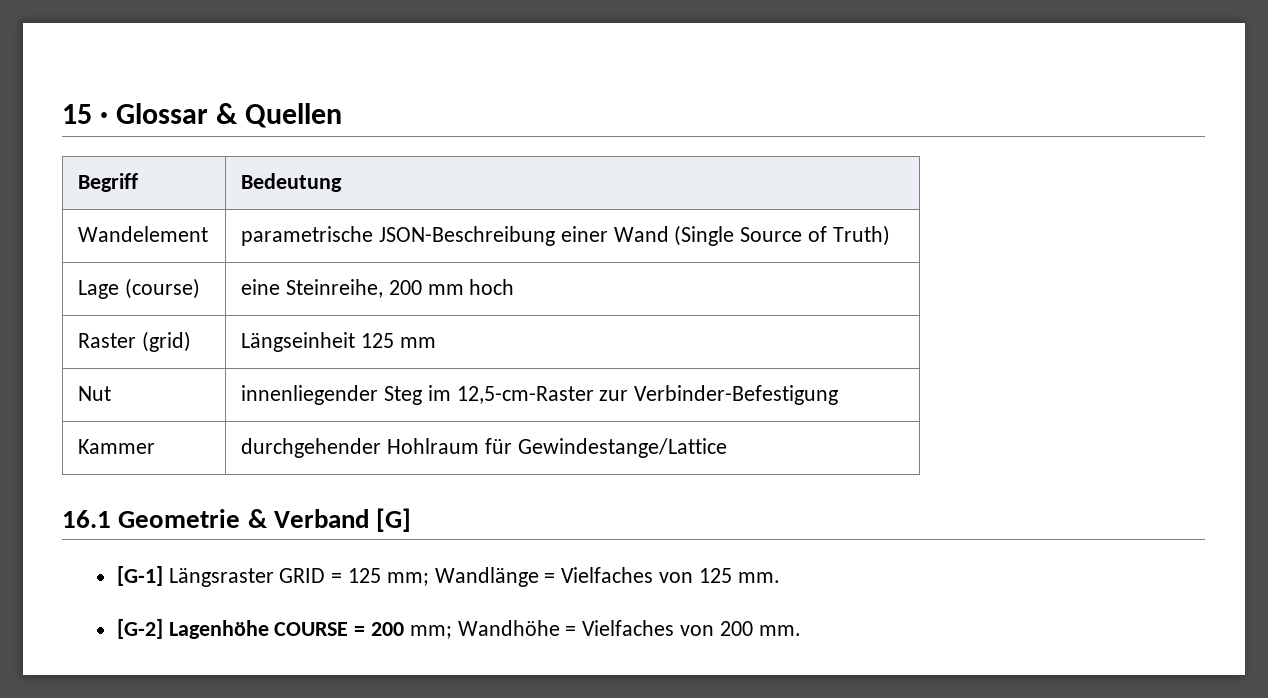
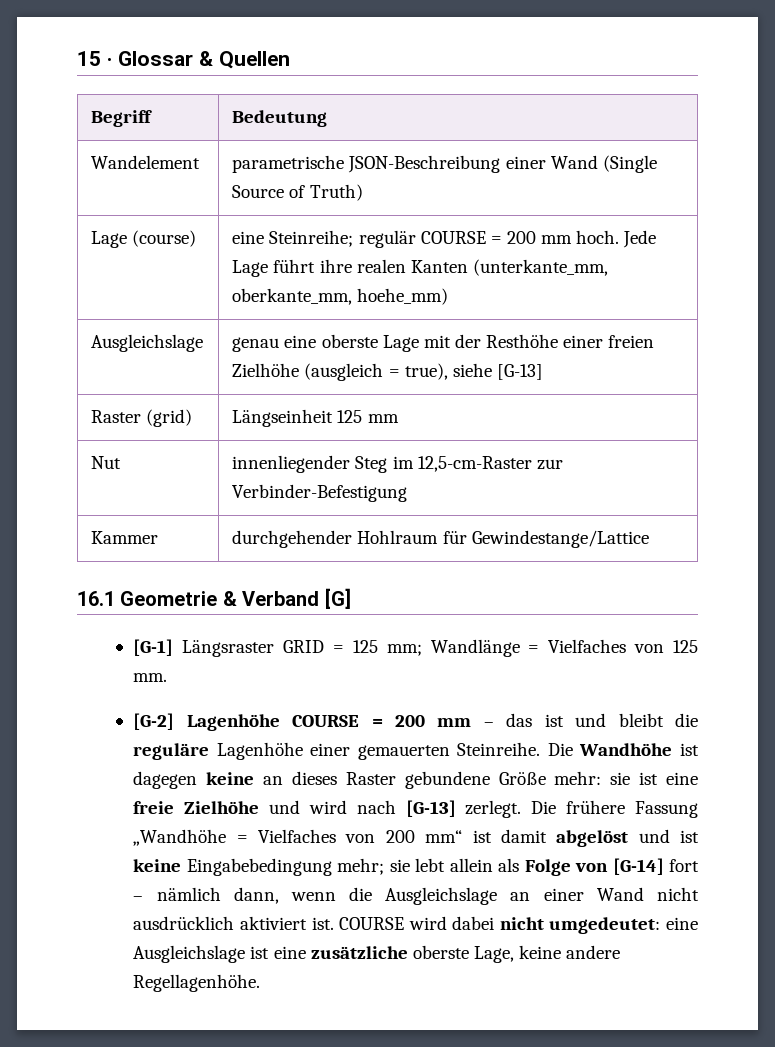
[285,279,515,298] Steinreihe, 200 mm hoch -> [269,230,657,248] [232,259,608,277] [232,288,449,305] [91,334,204,352] [232,334,655,352] [232,363,543,381] Steinreihe; regulär COURSE = 200 mm hoch. Jede Lage führt ihre realen Kanten (unterkante_mm, oberkante_mm, hoehe_mm) // Ausgleichslage | genau eine oberste Lage mit der Resthöhe einer freien Zielhöhe (ausgleich = true), siehe [G-13]
[409,620,801,639] mm; Wandhöhe = Vielfaches von 200 mm. -> [437,713,699,727] [133,742,699,760] [133,771,698,789] [133,800,698,818] [133,829,699,847] [133,858,700,876] [133,887,699,905] [133,916,698,934] [133,945,621,963] [133,974,261,992] mm – das ist und bleibt die reguläre Lagenhöhe einer gemauerten Steinreihe. Die Wandhöhe ist dagegen keine an dieses Raster gebundene Größe mehr: sie ist eine freie Zielhöhe und wird nach [G-13] zerlegt. Die frühere Fassung „Wandhöhe = Vielfaches von 200 mm“ ist damit abgelöst und ist keine Eingabebedingung mehr; sie lebt allein als Folge von [G-14] fort – nämlich dann, wenn die Ausgleichslage an einer Wand nicht ausdrücklich aktiviert ist. COURSE wird dabei nicht umgedeutet: eine Ausgleichslage ist eine zusätzliche oberste Lage, keine andere Regellagenhöhe.

